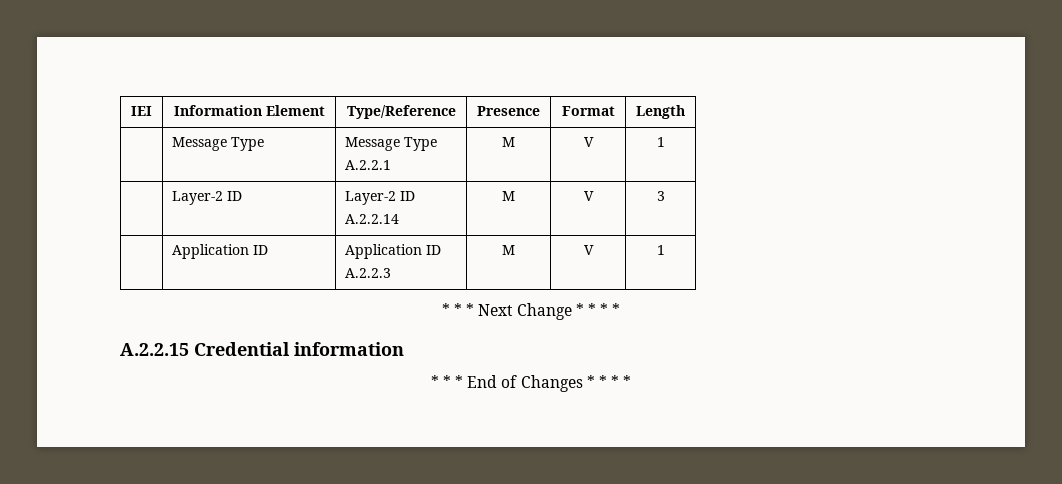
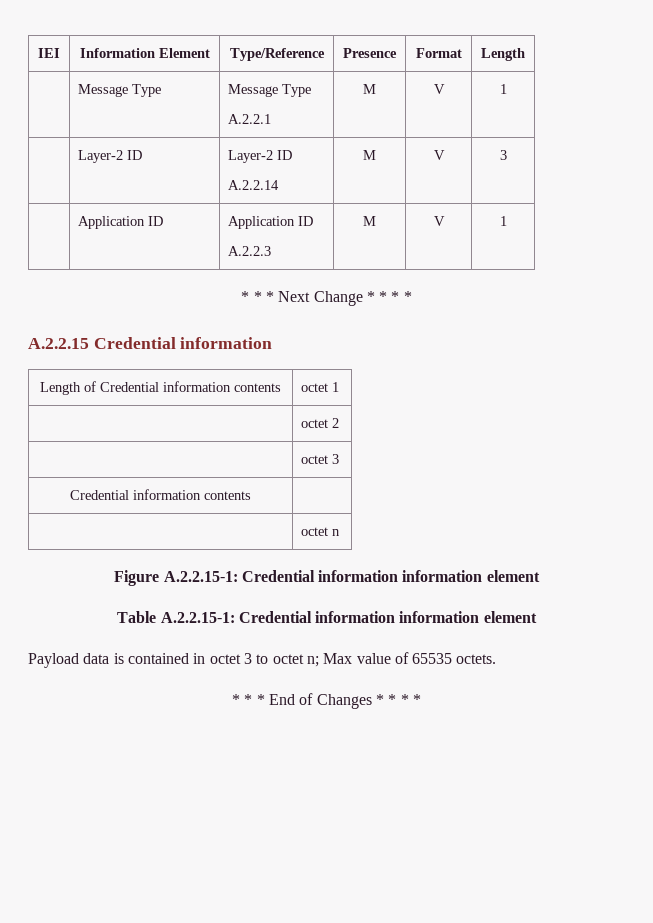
(404, 349) none -> [40,381,281,395] [301,382,340,392] [301,418,340,428] [301,454,340,464] [70,489,251,500] [301,527,341,536] [114,570,540,586] [117,611,537,623] [28,652,497,668] // Length of Credential information contents | octet 1 // | octet 2 // | octet 3 // Credential information contents | // | octet n // Figure A.2.2.15-1: Credential information information element // Table A.2.2.15-1: Credential information information element // Payload data is contained in octet 3 to octet n; Max value of 65535 octets.

